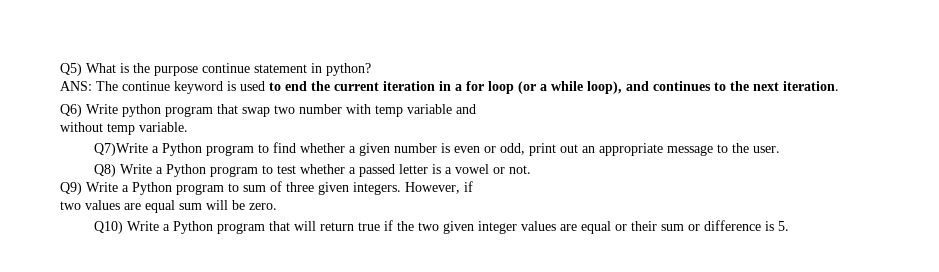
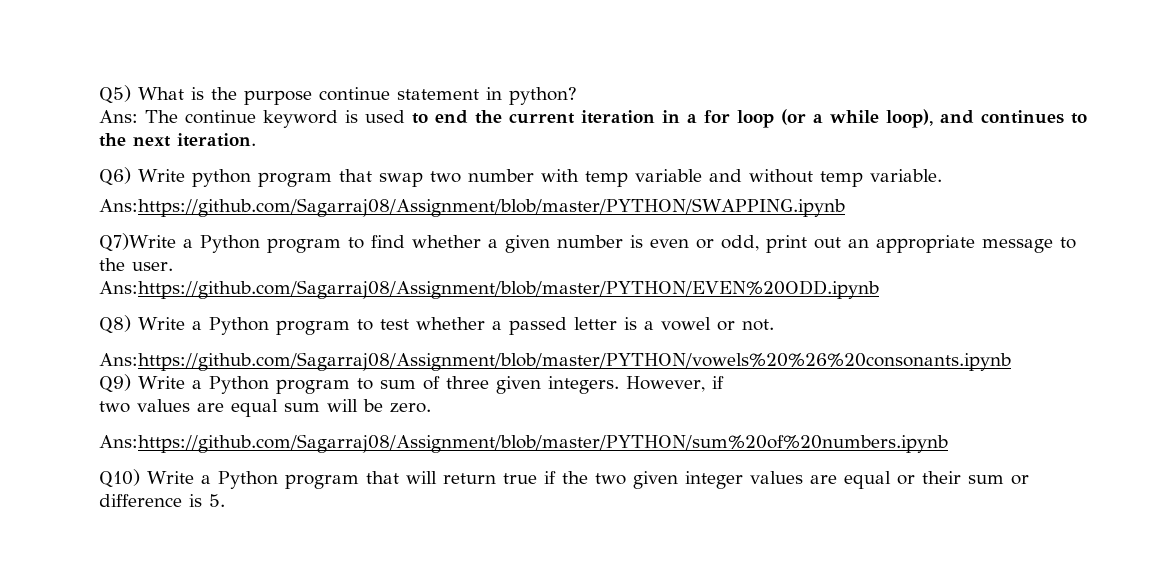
[60,81,92,91] ANS: -> [99,110,138,123] Ans:
(476, 109) // -> (742, 175) none
(188, 127) none -> [99,198,845,217] // Ans:https://github.com/Sagarraj08/Assignment/blob/master/PYTHON/SWAPPING.ipynb
(780, 149) none -> [99,280,879,299] // Ans:https://github.com/Sagarraj08/Assignment/blob/master/PYTHON/EVEN%20ODD.ipynb
(531, 169) none -> [99,352,1011,371] // Ans:https://github.com/Sagarraj08/Assignment/blob/master/PYTHON/vowels%20%26%20consonants.ipynb
(277, 206) none -> [99,434,948,453] // Ans:https://github.com/Sagarraj08/Assignment/blob/master/PYTHON/sum%20of%20numbers.ipynb

